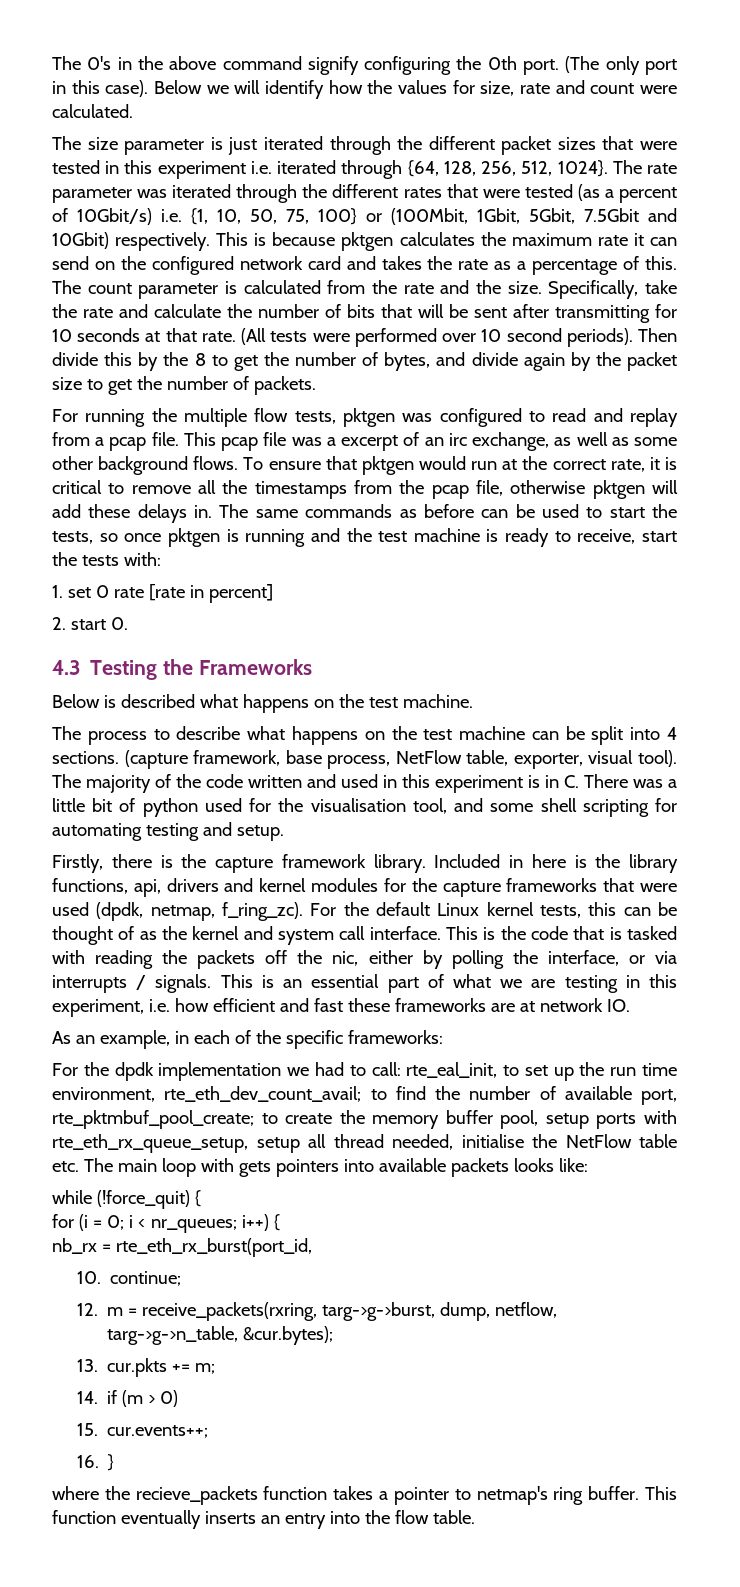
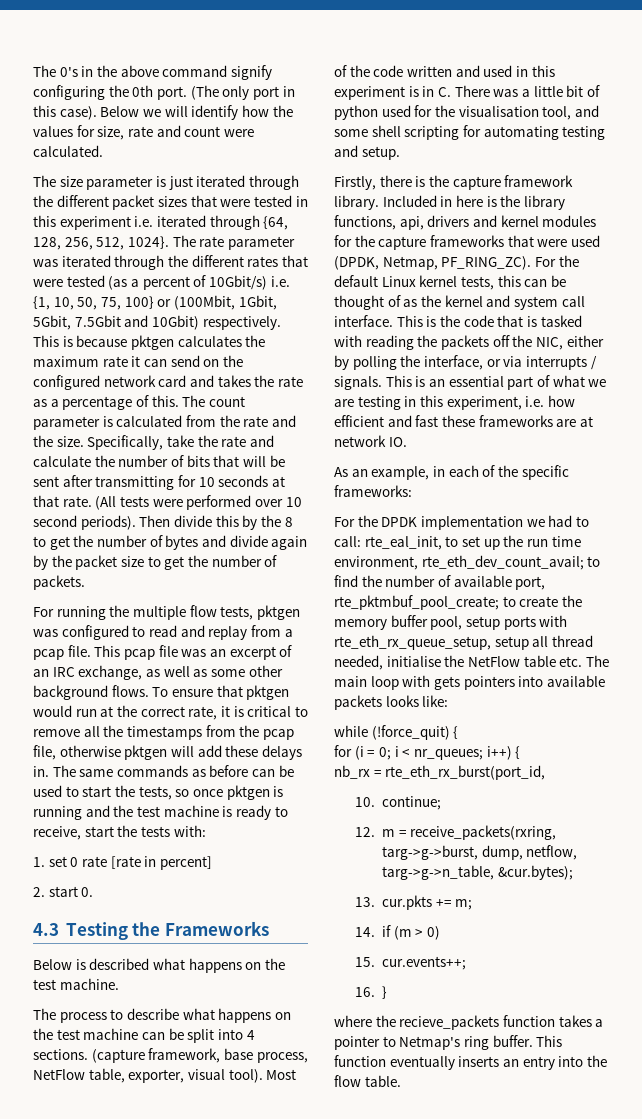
[384,352,431,371] bytes, -> [165,535,199,550] bytes
[326,437,336,446] a -> [209,649,226,657] an
[448,433,467,446] irc -> [52,667,75,677] IRC
[52,774,151,793] The majority -> [266,1069,297,1080] Most
[96,902,304,921] (dpdk, netmap, f_ring_zc). -> [334,256,532,270] (DPDK, Netmap, PF_RING_ZC).
[332,951,359,966] nic, -> [535,337,563,350] NIC,
[114,1062,154,1081] dpdk -> [381,517,418,527] DPDK
[476,1486,548,1505] netmap's -> [399,1036,461,1050] Netmap's

